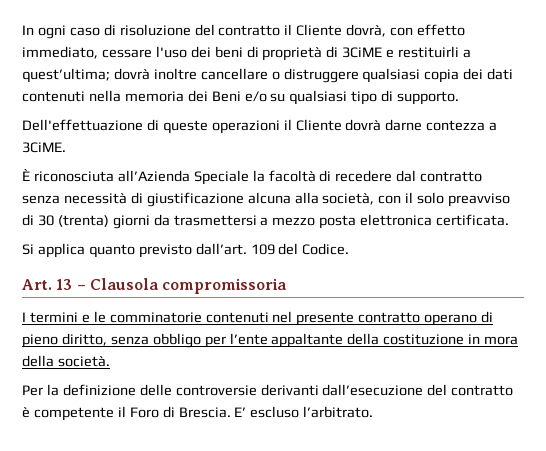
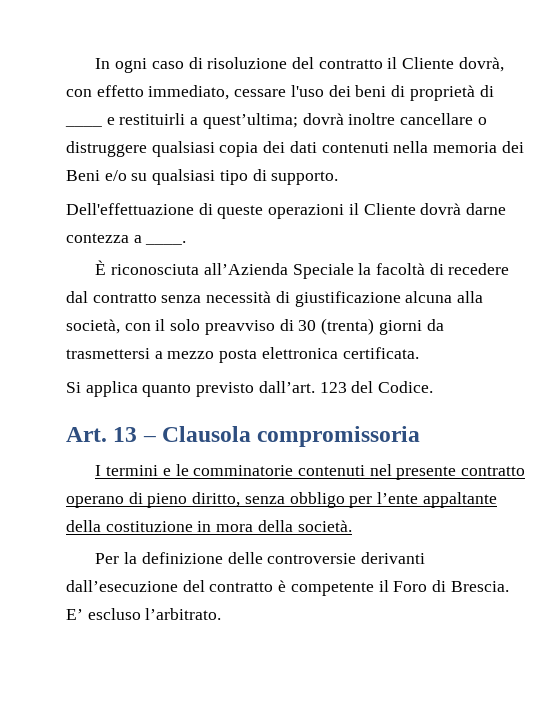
[342,47,383,58] 3CiME -> [65,125,102,127] ____
[22,142,66,153] 3CiME. -> [145,241,187,245] ____.
[250,244,275,255] 109 -> [319,382,347,393] 123

